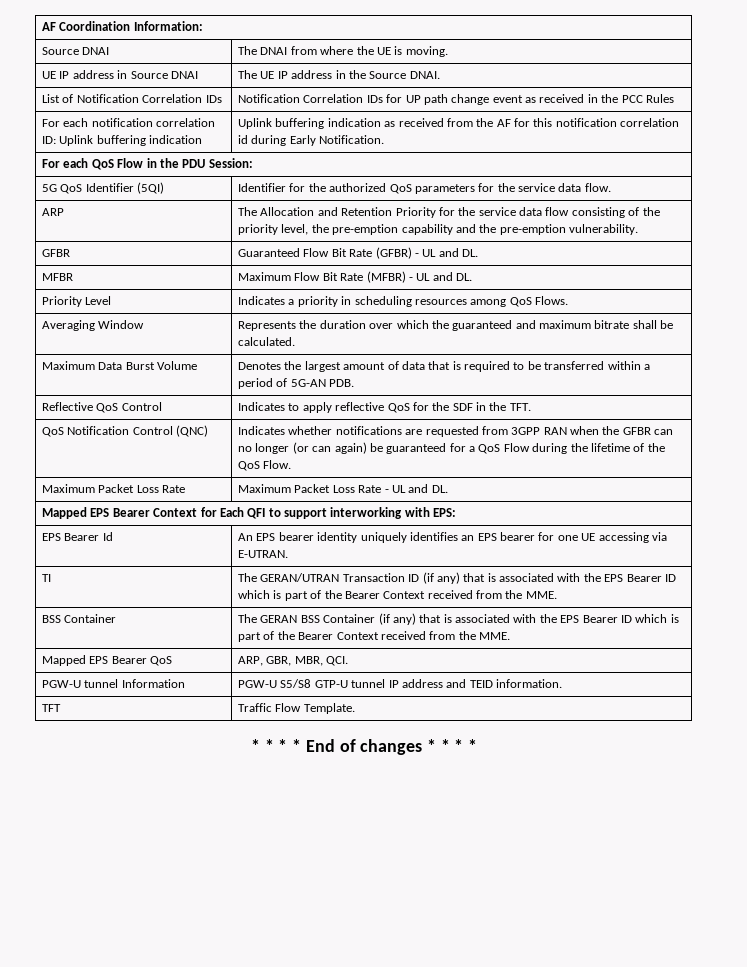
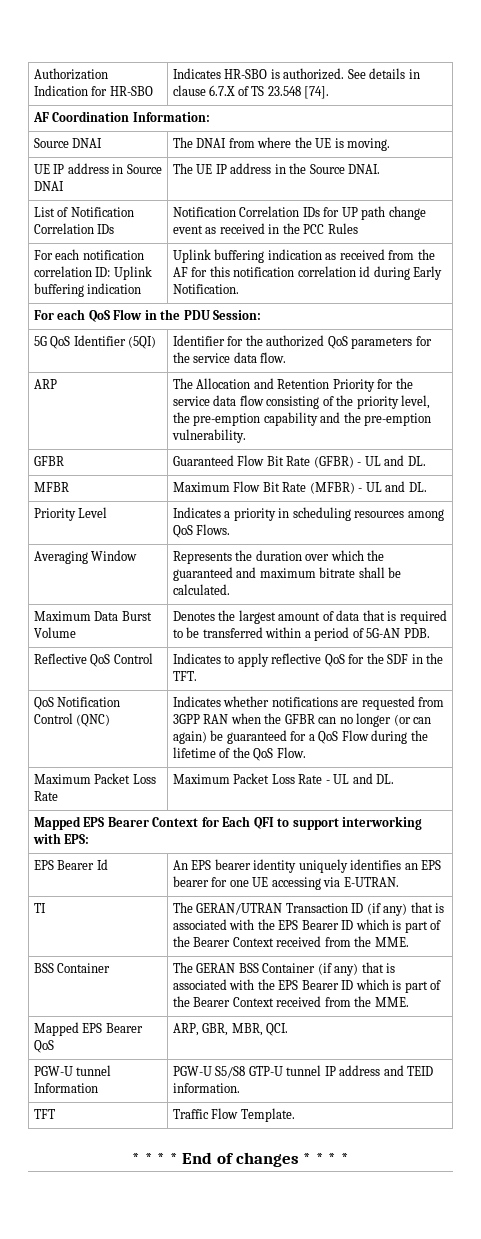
(42, 26) none -> [33,68,108,80] [33,85,153,96] [172,68,420,80] [172,85,330,99] Authorization Indication for HR-SBO | Indicates HR-SBO is authorized. See details in clause 6.7.X of TS 23.548 [74]. //

